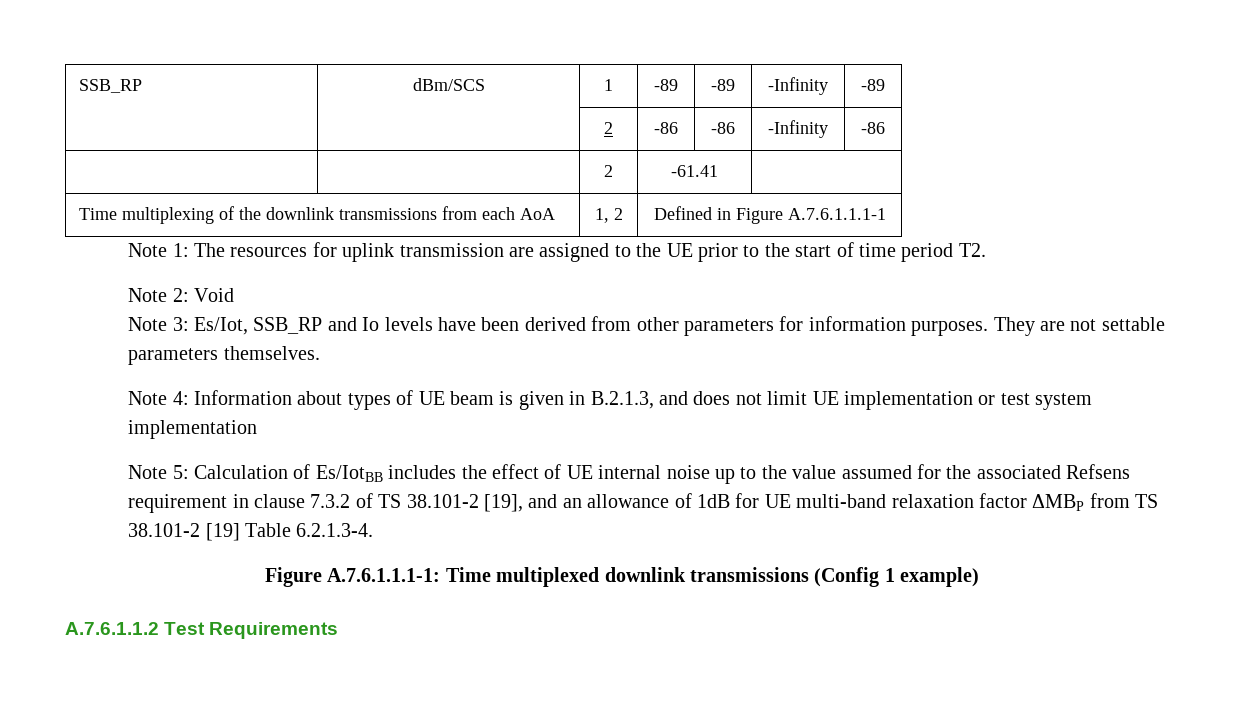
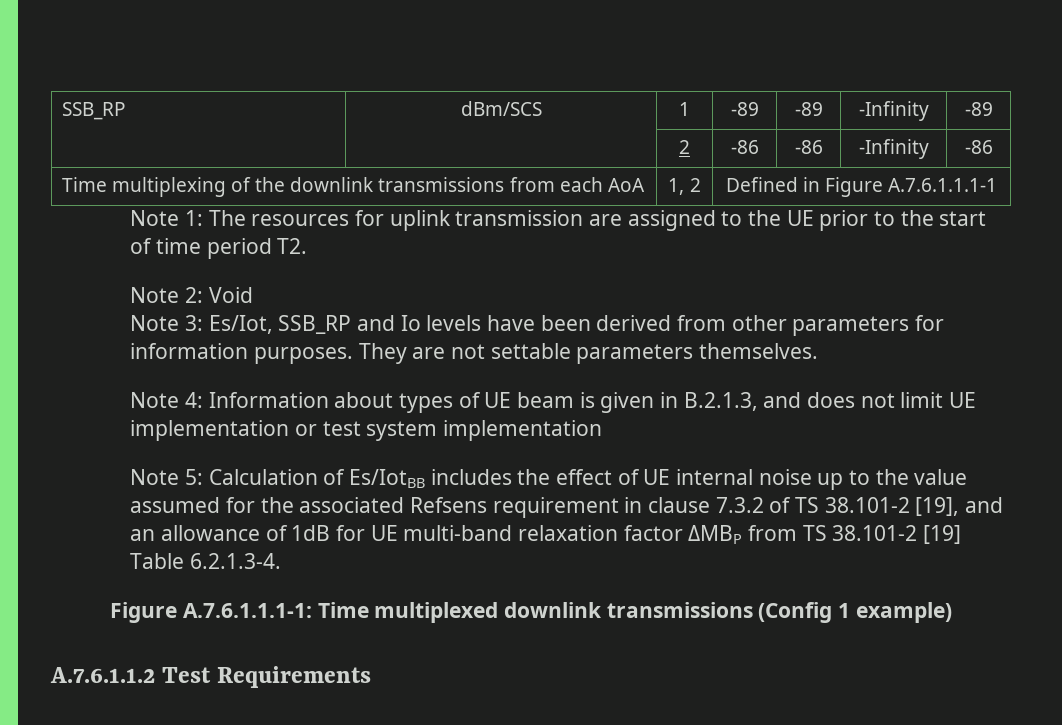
[604,165,613,177] [671,165,718,177] // | | 2 | -61.41 | -> (993, 147) none

